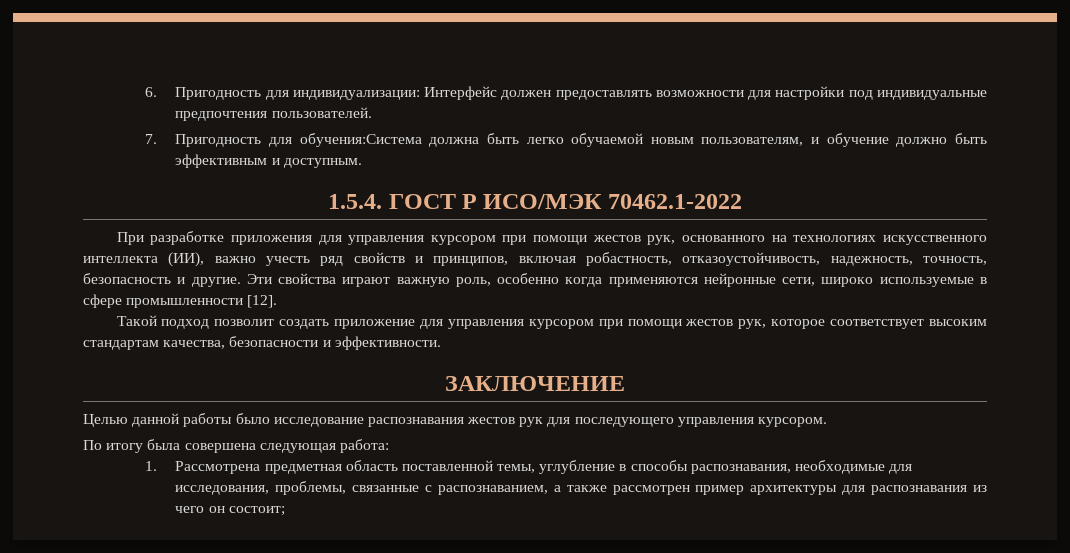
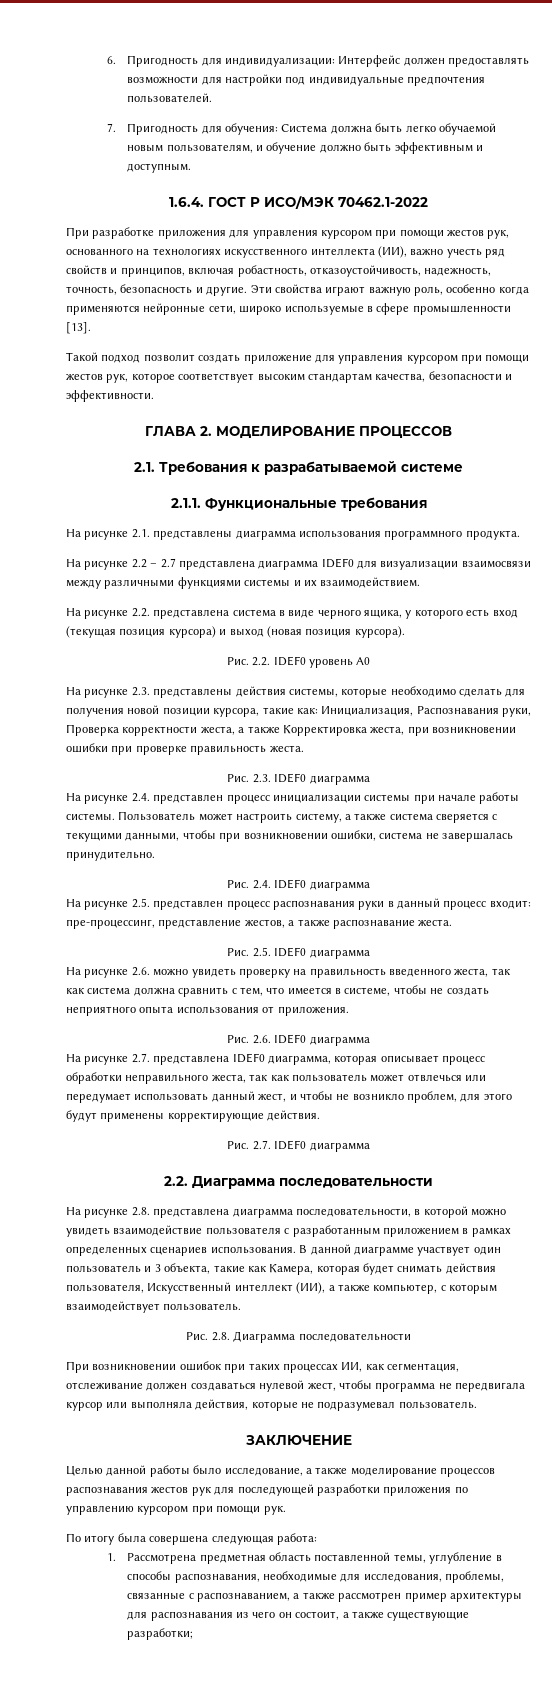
[299,133,422,147] обучения:Система -> [225,123,328,135] обучения: Система
[328,194,383,209] 1.5.4. -> [169,197,204,207] 1.6.4.
[247,295,278,308] [12]. -> [66,322,91,334] [13].
(441, 343) none -> [145,426,452,438] [134,461,463,475] [170,497,427,511] [66,529,520,540] [66,558,531,570] [66,577,421,589] [66,608,518,619] [66,626,405,638] [226,656,371,668] [66,686,526,698] [66,705,531,717] [66,724,516,736] [66,743,304,755] [227,773,370,785] [66,792,520,804] [66,811,498,823] [66,830,513,842] [66,851,155,861] [227,879,370,891] [66,898,531,910] [66,919,453,929] [227,947,370,959] [66,967,510,978] [66,985,489,997] [66,1006,349,1016] [227,1034,370,1046] [66,1053,485,1065] [66,1072,486,1084] [66,1091,512,1103] [66,1110,321,1122] [227,1140,370,1152] [164,1176,433,1189] [66,1206,506,1218] [66,1225,511,1237] [66,1244,501,1256] [66,1263,496,1275] [66,1282,497,1294] [66,1301,242,1313] [186,1331,411,1343] [66,1361,459,1373] [66,1380,525,1392] [66,1399,477,1411] // ГЛАВА 2. МОДЕЛИРОВАНИЕ ПРОЦЕССОВ // 2.1. Требования к разрабатываемой системе // 2.1.1. Функциональные требования // На рисунке 2.1. представлены диаграмма использования программного продукта. // На рисунке 2.2 – 2.7 представлена диаграмма IDEF0 для визуализации взаимосвязи между различными функциями системы и их взаимодействием. // На рисунке 2.2. представлена система в виде черного ящика, у которого есть вход (текущая позиция курсора) и выход (новая позиция курсора). // Рис. 2.2. IDEF0 уровень A0 // На рисунке 2.3. представлены действия системы, которые необходимо сделать для получения новой позиции курсора, такие как: Инициализация, Распознавания руки, Проверка корректности жеста, а также Корректировка жеста, при возникновении ошибки при проверке правильность жеста. // Рис. 2.3. IDEF0 диаграмма // На рисунке 2.4. представлен процесс инициализации системы при начале работы системы. Пользователь может настроить систему, а также система сверяется с текущими данными, чтобы при возникновении ошибки, система не завершалась принудительно. // Рис. 2.4. IDEF0 диаграмма // На рисунке 2.5. представлен процесс распознавания руки в данный процесс входит: пре-процессинг, представление жестов, а также распознавание жеста. // Рис. 2.5. IDEF0 диаграмма // На рисунке 2.6. можно увидеть проверку на правильность введенного жеста, так как система должна сравнить с тем, что имеется в системе, чтобы не создать неприятного опыта использования от приложения. // Рис. 2.6. IDEF0 диаграмма // На рисунке 2.7. представлена IDEF0 диаграмма, которая описывает процесс обработки неправильного жеста, так как пользователь может отвлечься или передумает использовать данный жест, и чтобы не возникло проблем, для этого будут применены корректирующие действия. // Рис. 2.7. IDEF0 диаграмма // 2.2. Диаграмма последовательности // На рисунке 2.8. представлена диаграмма последовательности, в которой можно увидеть взаимодействие пользователя с разработанным приложением в рамках определенных сценариев использования. В данной диаграмме участвует один пользователь и 3 объекта, такие как Камера, которая будет снимать действия пользователя, Искусственный интеллект (ИИ), а также компьютер, с которым взаимодействует пользователь. // Рис. 2.8. Диаграмма последовательности // При возникновении ошибок при таких процессах ИИ, как сегментация, отслеживание должен создаваться нулевой жест, чтобы программа не передвигала курсор или выполняла действия, которые не подразумевал пользователь.
[273,417,828,427] исследование распознавания жестов рук для последующего управления курсором. -> [224,1467,495,1477] [66,1484,468,1496] [66,1505,286,1515] исследование, а также моделирование процессов распознавания жестов рук для последующей разработки приложения по управлению курсором при помощи рук.
[228,506,285,516] состоит; -> [295,1611,470,1621] [127,1628,194,1640] состоит, а также существующие разработки;

